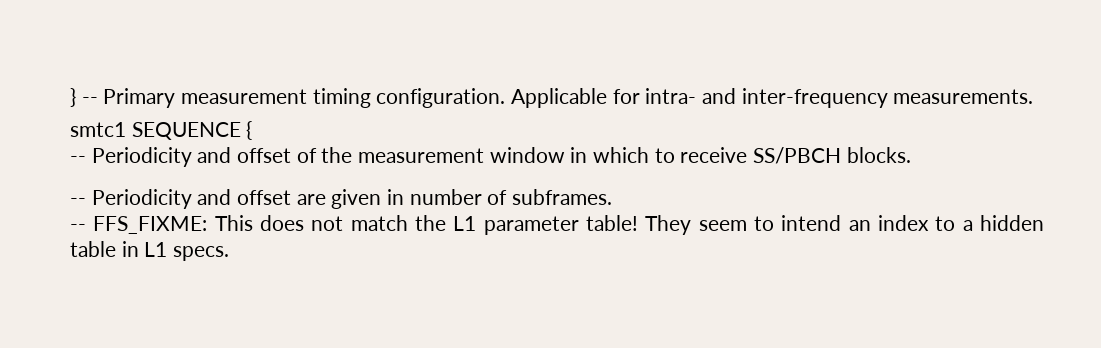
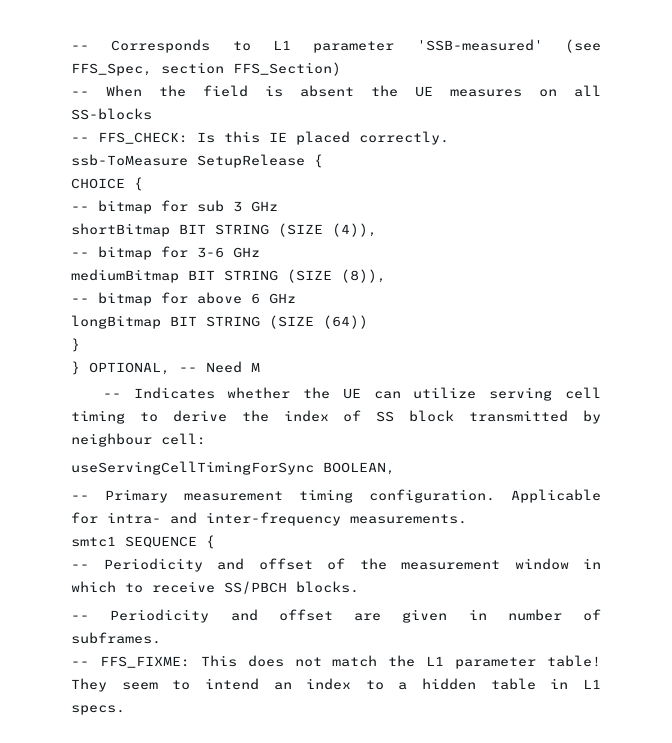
[70,88,76,107] } -> [71,39,601,53] [71,62,341,76] [71,85,601,97] [71,108,152,120] [71,131,449,145] [71,154,323,168] [71,177,143,191] [71,200,278,214] [71,223,377,237] [71,246,260,260] [71,269,386,283] [71,292,296,306] [71,315,368,329] [71,338,80,352] [71,361,260,375] [102,387,601,401] [71,410,602,424] [71,433,206,447] [71,461,395,475] -- Corresponds to L1 parameter 'SSB-measured' (see FFS_Spec, section FFS_Section) // -- When the field is absent the UE measures on all SS-blocks // -- FFS_CHECK: Is this IE placed correctly. // ssb-ToMeasure SetupRelease { // CHOICE { // -- bitmap for sub 3 GHz // shortBitmap BIT STRING (SIZE (4)), // -- bitmap for 3-6 GHz // mediumBitmap BIT STRING (SIZE (8)), // -- bitmap for above 6 GHz // longBitmap BIT STRING (SIZE (64)) // } // } OPTIONAL, -- Need M // -- Indicates whether the UE can utilize serving cell timing to derive the index of SS block transmitted by neighbour cell: // useServingCellTimingForSync BOOLEAN, //

